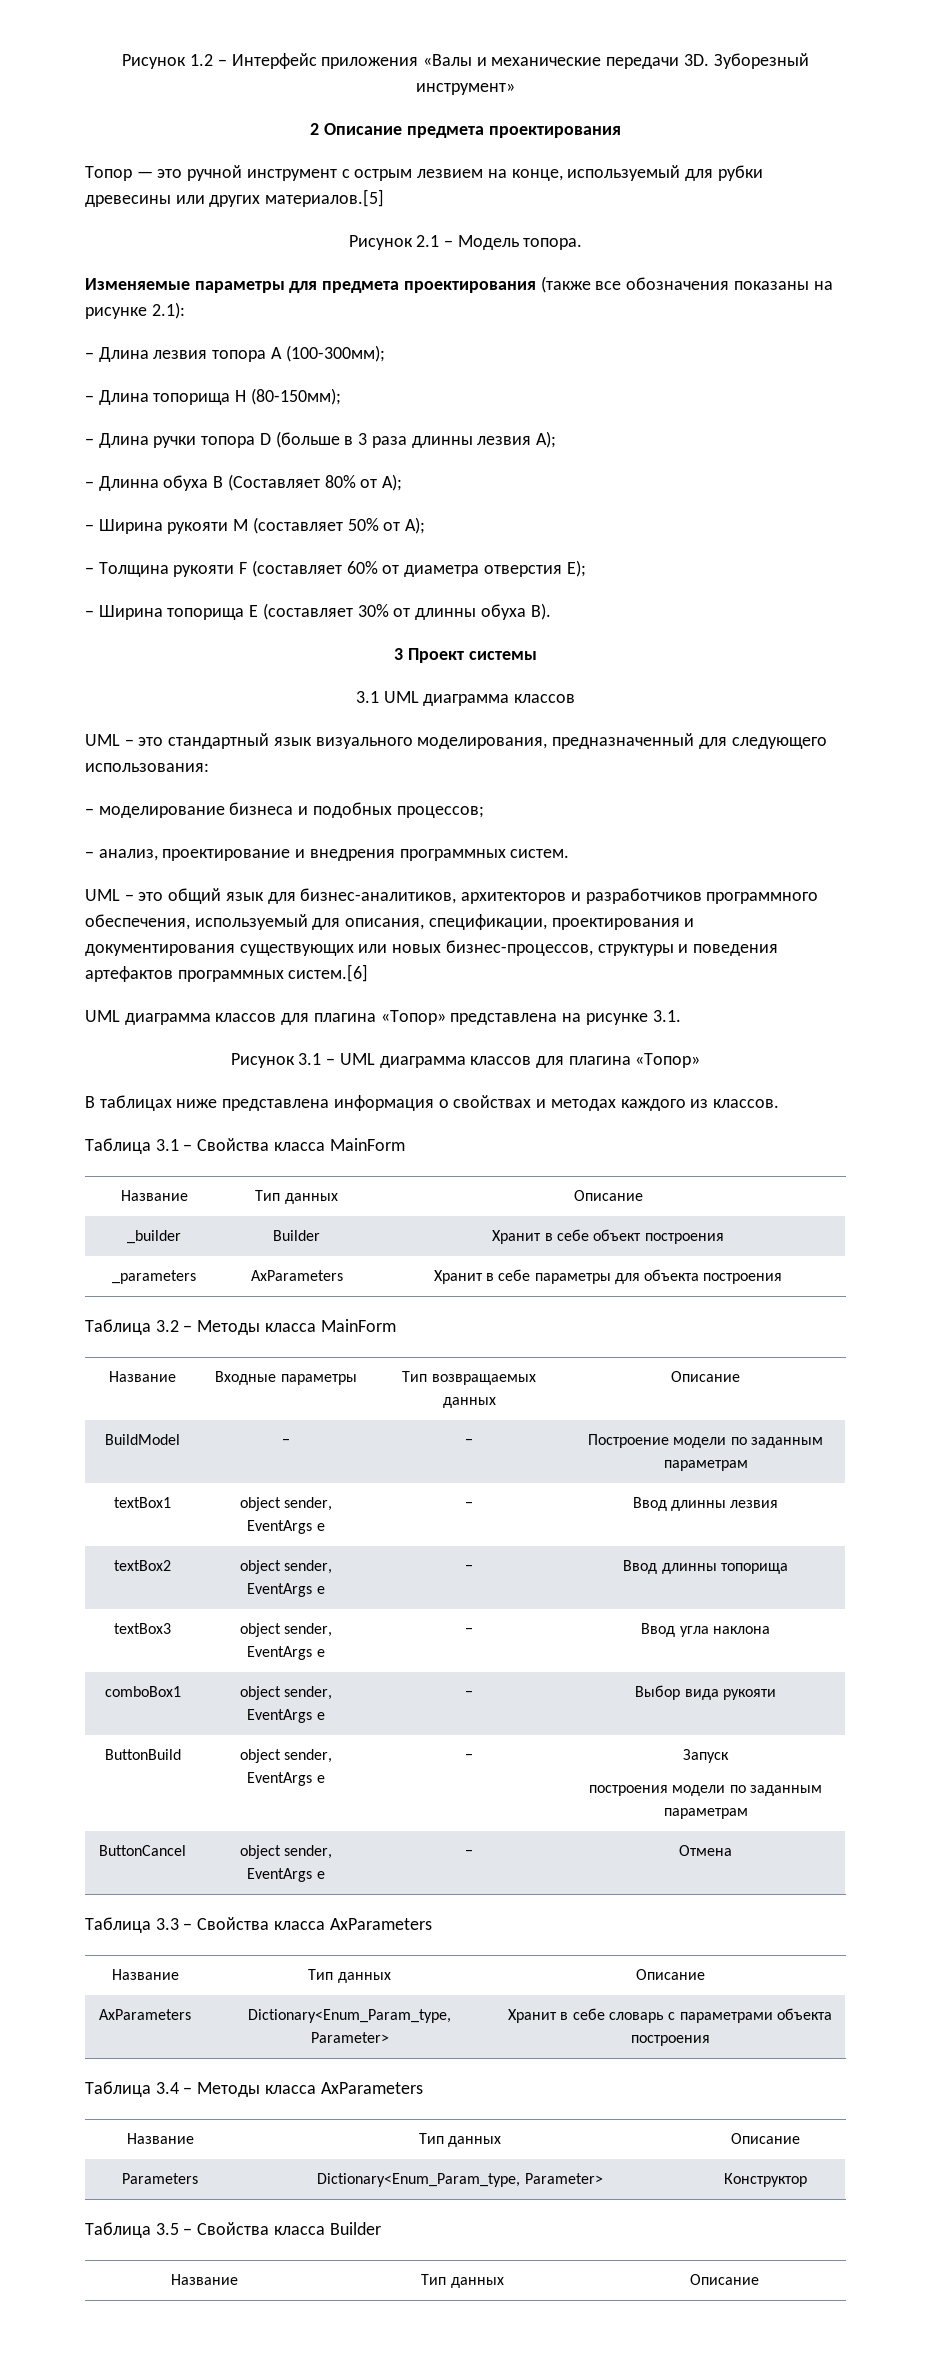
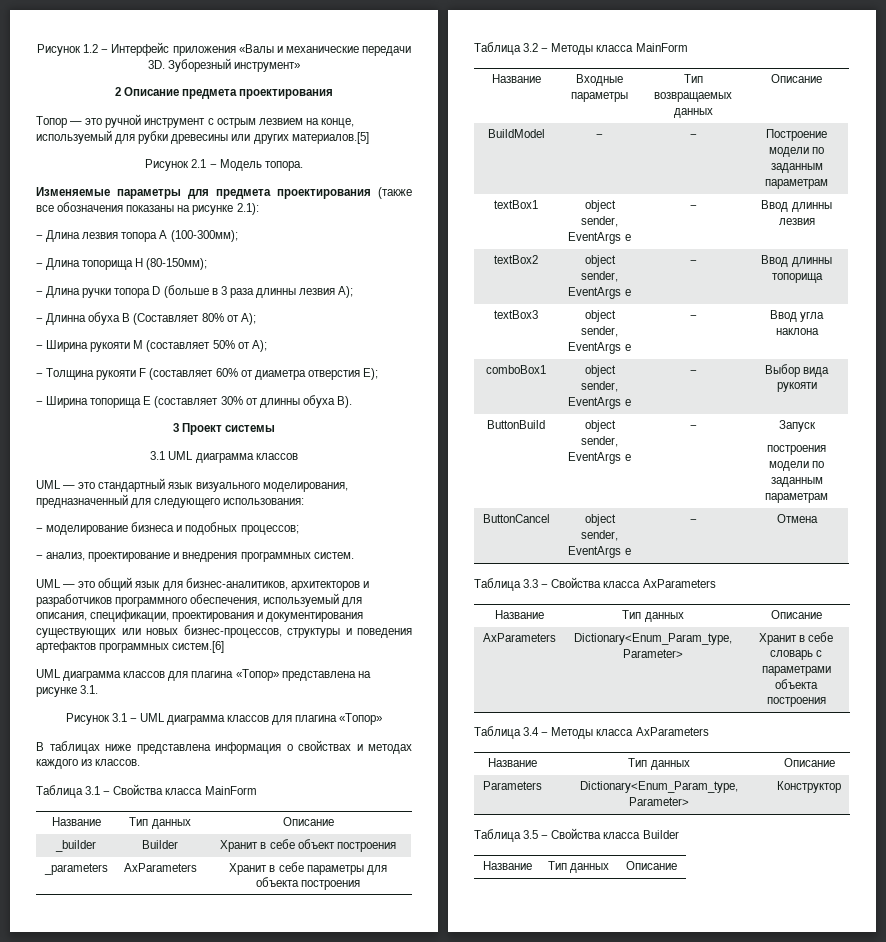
[124,739,134,746] − -> [63,485,76,489] —
[124,894,134,901] − -> [63,584,76,588] —

